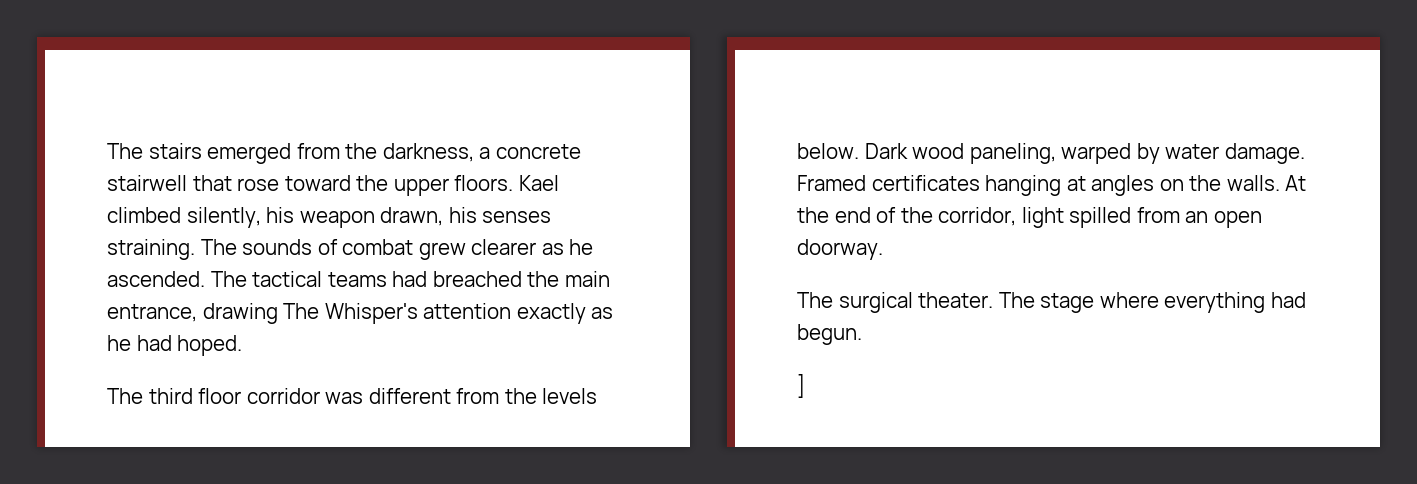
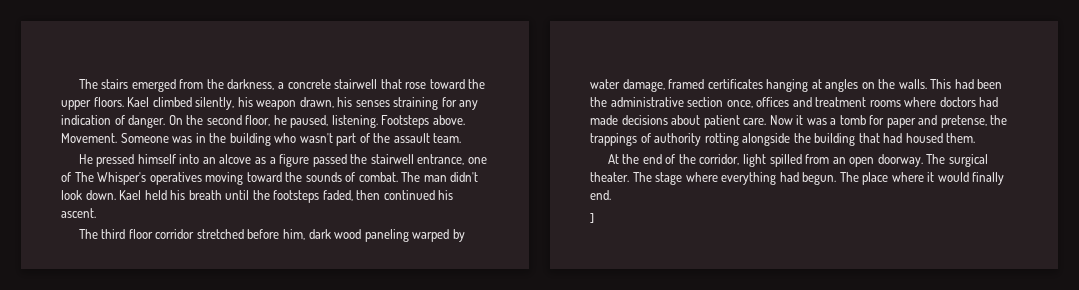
[107,239,594,260] [107,271,610,287] [107,303,614,324] [107,335,243,356] [107,388,598,404] [797,143,1056,164] straining. The sounds of combat grew clearer as he ascended. The tactical teams had breached the main entrance, drawing The Whisper's attention exactly as he had hoped. // The third floor corridor was different from the levels below. Dark wood paneling, -> [393,97,479,110] [61,115,465,128] [61,133,462,146] [78,154,487,167] [61,172,479,185] [61,190,454,203] [61,208,96,218] [78,229,409,242] straining for any indication of danger. On the second floor, he paused, listening. Footsteps above. Movement. Someone was in the building who wasn't part of the assault team. // He pressed himself into an alcove as a figure passed the stairwell entrance, one of The Whisper's operatives moving toward the sounds of combat. The man didn't look down. Kael held his breath until the footsteps faded, then continued his ascent. // The third floor corridor stretched before him, dark wood paneling
[1224,143,1305,164] [797,175,866,191] damage. Framed -> [622,79,705,92] damage, framed
(1280, 183) none -> [930,79,1003,89] [590,97,999,108] [590,115,1008,128] [590,133,976,146] This had been the administrative section once, offices and treatment rooms where doctors had made decisions about patient care. Now it was a tomb for paper and pretense, the trappings of authority rotting alongside the building that had housed them. //
(883, 249) // -> (923, 160) none
(862, 334) none -> [839,172,1005,185] [590,190,611,200] The place where it would finally end.

